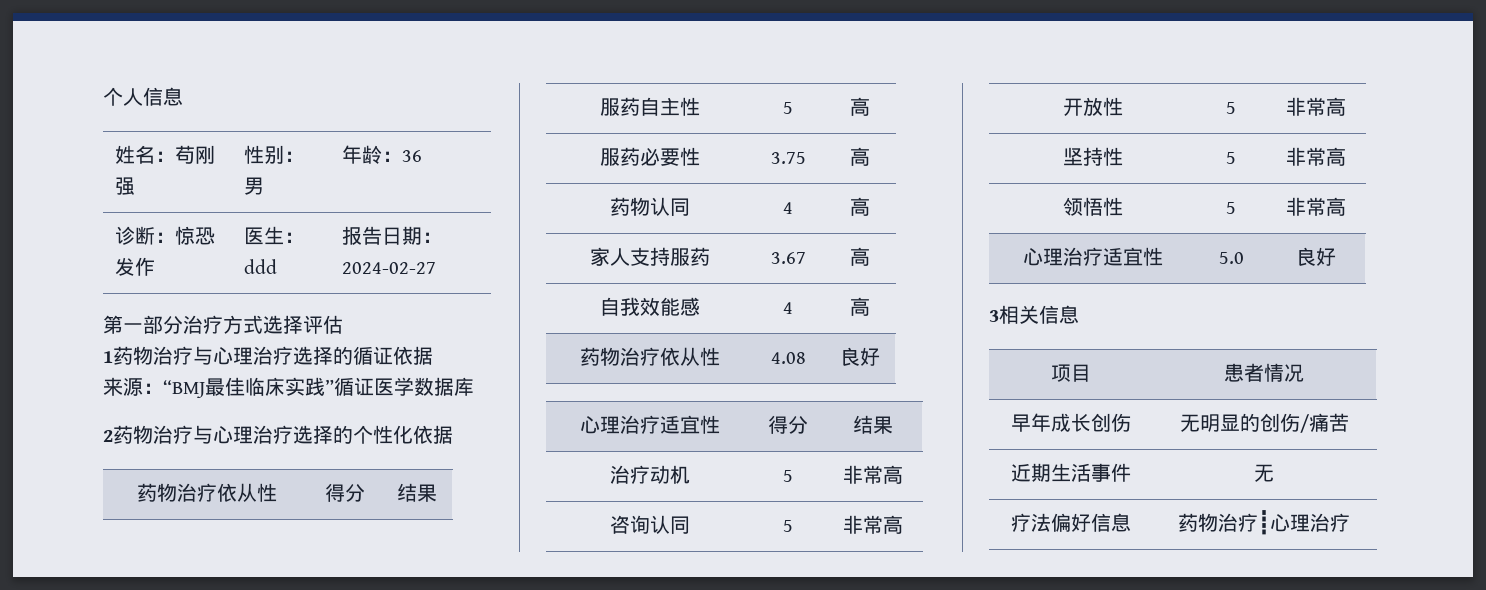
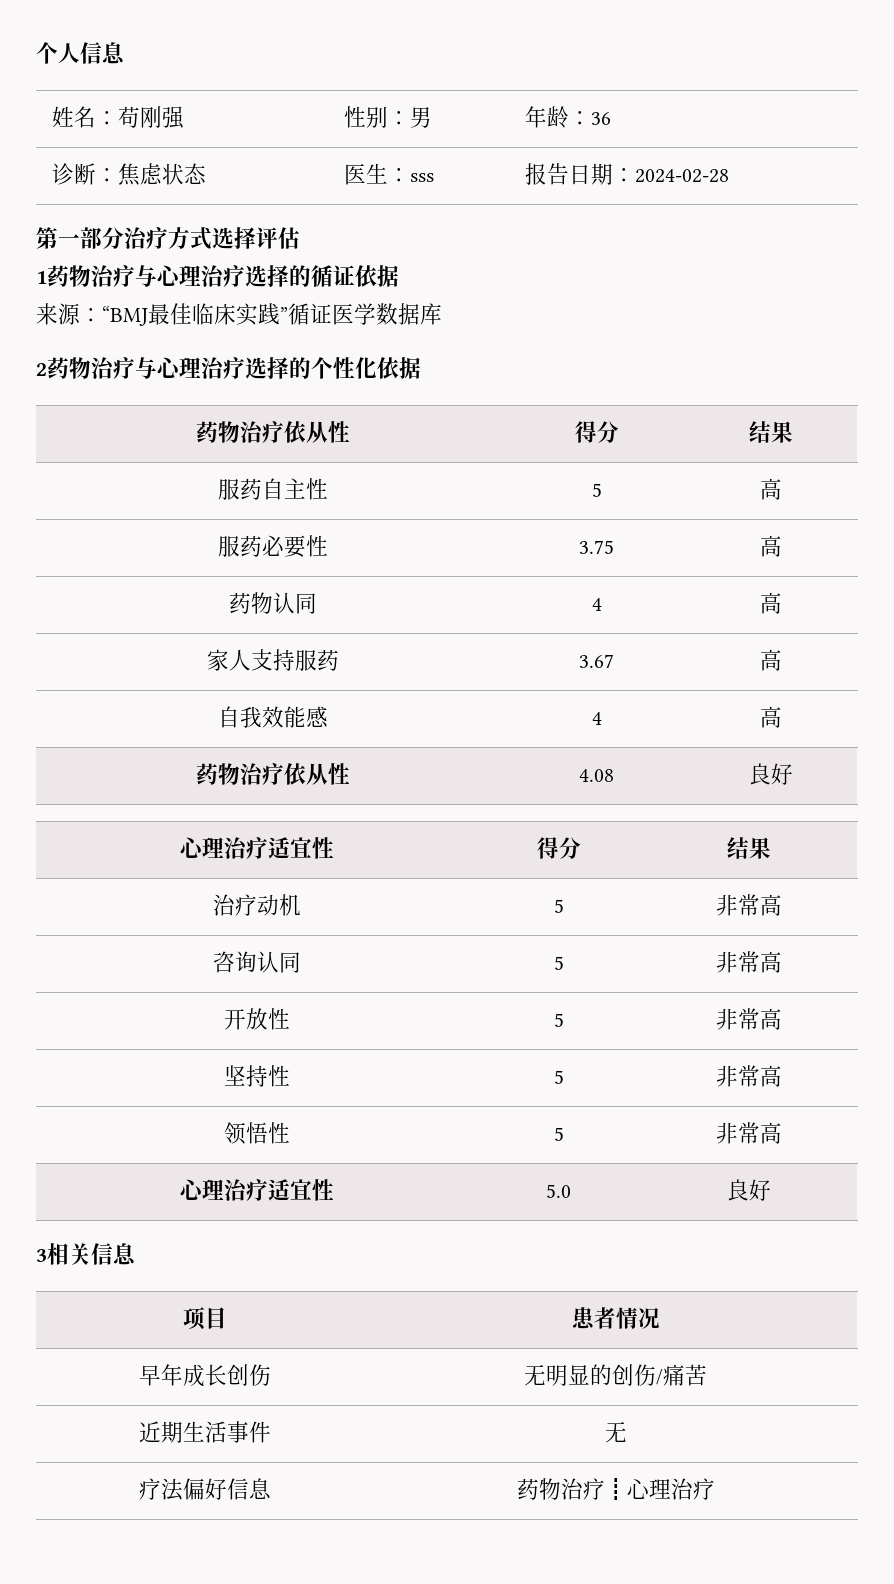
[174,226,215,245] [114,257,155,276] 惊恐发作 -> [118,163,207,186] 焦虑状态
[243,259,277,274] ddd -> [410,173,435,182] sss
[341,262,436,274] 2024-02-27 -> [635,169,730,183] 2024-02-28

